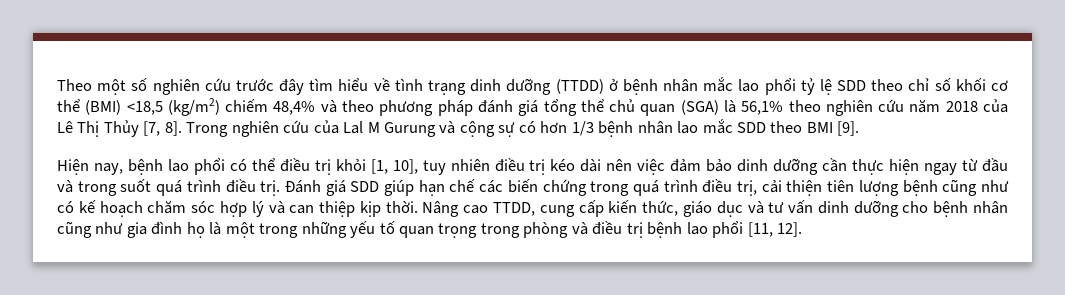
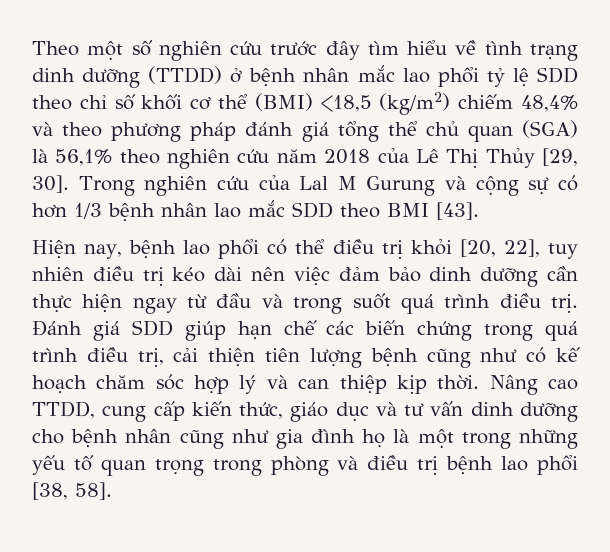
[143,121,182,136] [7, 8]. -> [542,148,579,166] [32,175,69,193] [29, 30].
[837,121,860,136] [9]. -> [436,202,479,220] [43].
[370,159,418,174] [1, 10], -> [459,239,540,257] [20, 22],
[747,222,803,237] [11, 12]. -> [32,482,112,500] [38, 58].

